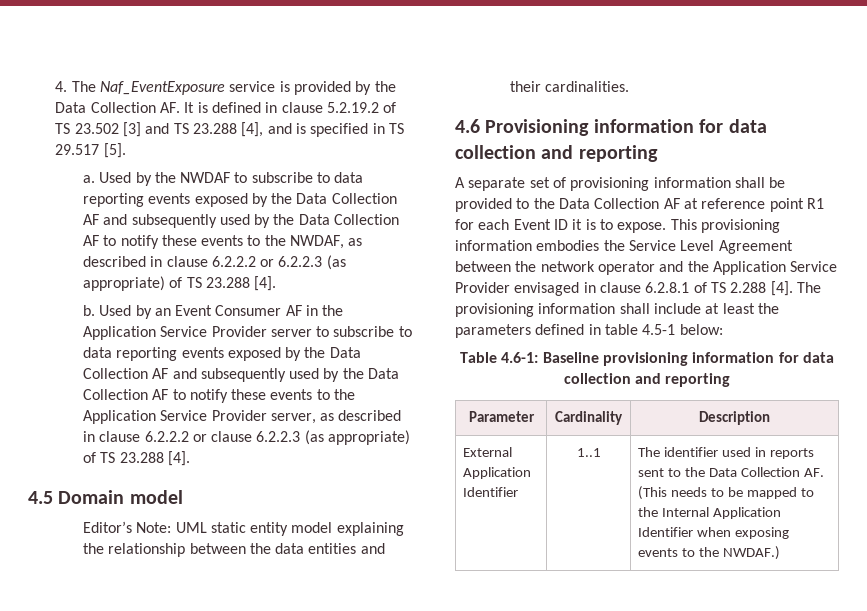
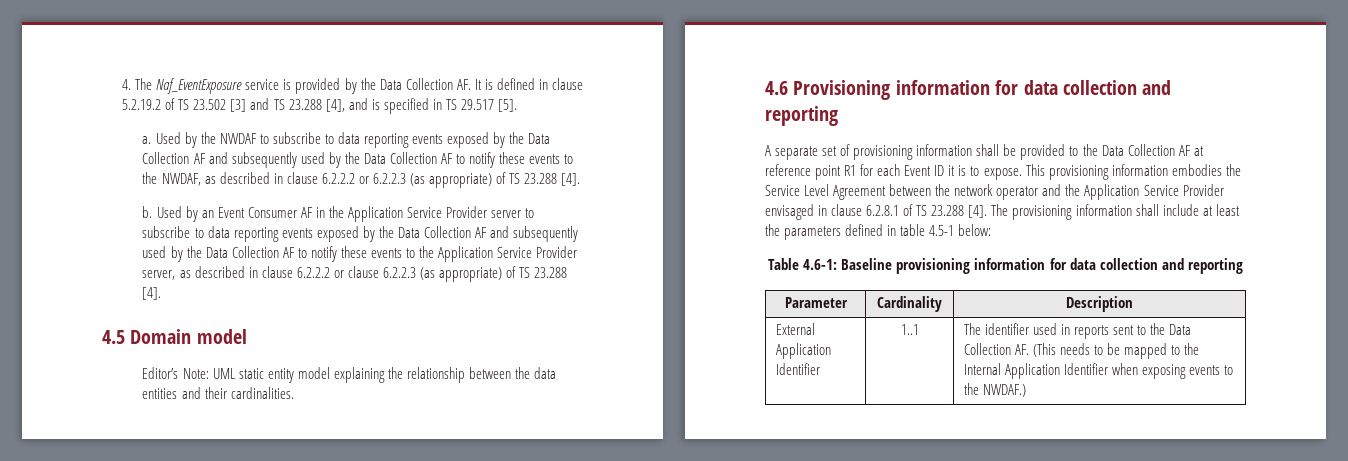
[730,282,767,293] 2.288 -> [931,205,965,216] 23.288

